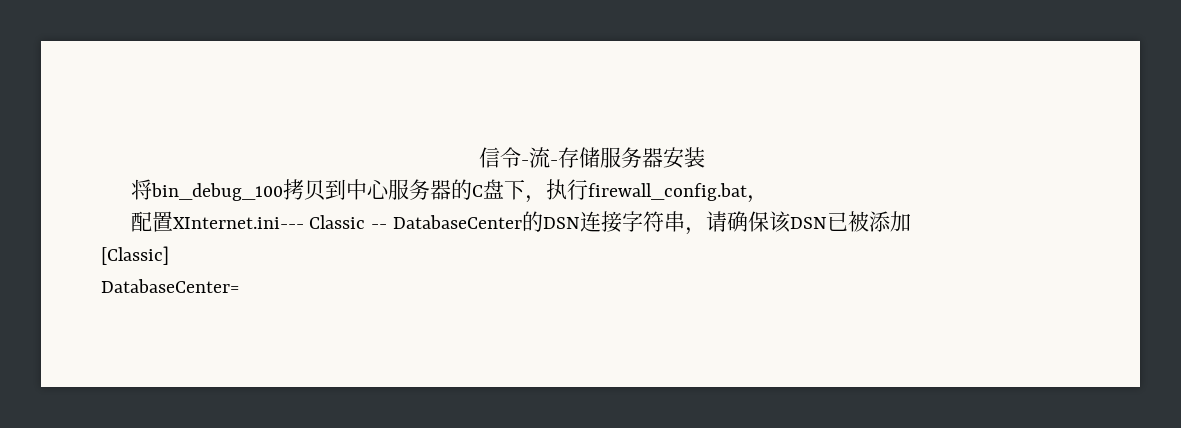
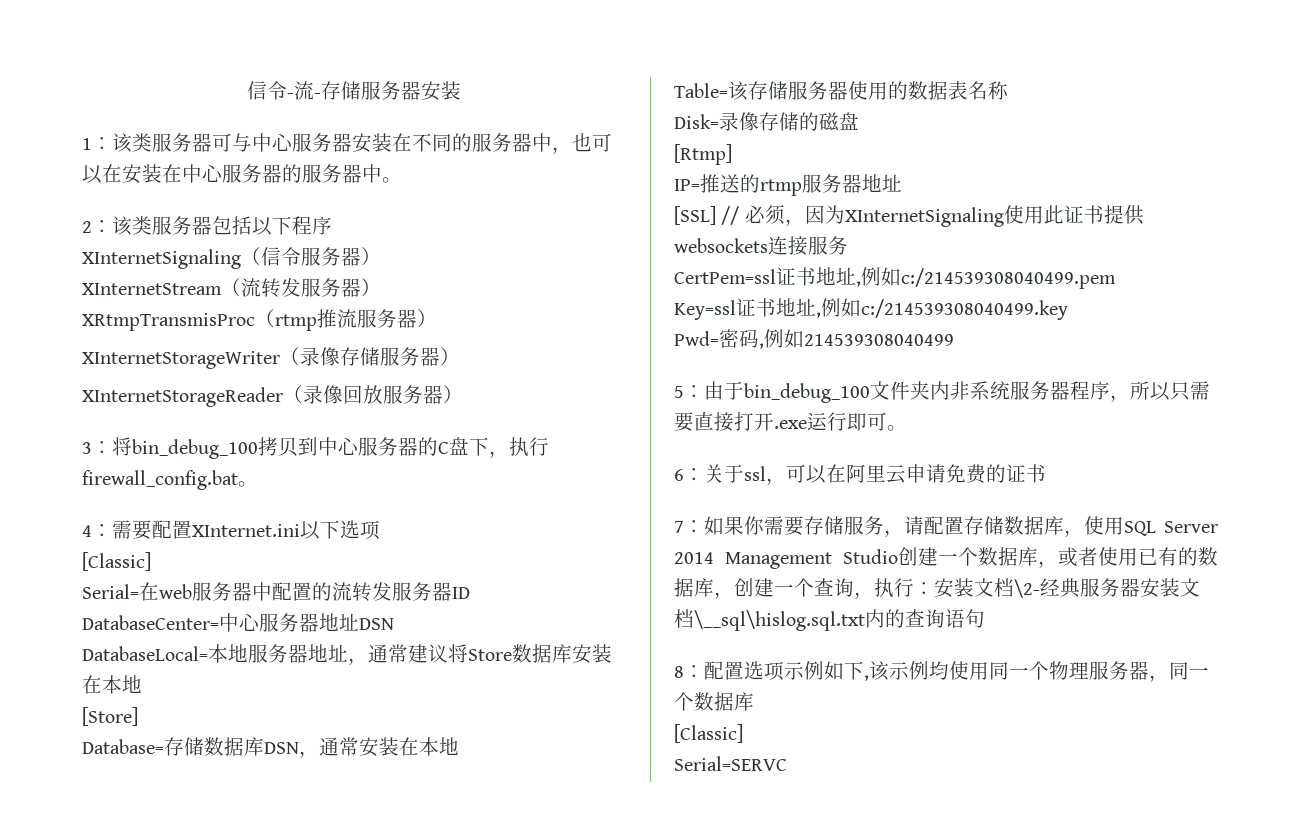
(705, 157) none -> [82,133,612,154] [82,164,402,184] [82,216,332,236] [82,247,381,269] [82,278,381,298] [82,309,437,331] [82,347,460,369] [82,385,463,407] [82,441,112,454] 1：该类服务器可与中心服务器安装在不同的服务器中，也可以在安装在中心服务器的服务器中。 // 2：该类服务器包括以下程序 // XInternetSignaling（信令服务器） // XInternetStream（流转发服务器） // XRtmpTransmisProc（rtmp推流服务器） // XInternetStorageWriter（录像存储服务器） // XInternetStorageReader（录像回放服务器） // 3：
[746,195,768,203] [130,211,911,235] [101,246,169,265] [101,279,239,293] ， // 配置XInternet.ini--- Classic -- DatabaseCenter的DSN连接字符串，请确保该DSN已被添加 // [Classic] // DatabaseCenter= -> [238,481,258,487] [82,520,380,540] [82,552,151,571] [82,582,470,602] [82,613,394,632] [82,644,612,665] [82,675,142,694] [82,707,138,726] [82,737,459,758] [674,81,1008,101] [674,112,859,132] [674,144,732,165] [674,174,902,196] [674,205,1144,227] [674,236,848,256] [674,267,1116,289] [674,298,1068,320] [674,329,954,349] [674,381,1210,403] [674,411,907,432] [674,464,1046,485] [674,516,1218,537] [674,547,1218,569] [674,578,1200,599] [674,609,985,631] [674,661,1209,682] [674,692,754,711] [674,724,743,743] [674,756,787,771] 。 // 4：需要配置XInternet.ini以下选项 // [Classic] // Serial=在web服务器中配置的流转发服务器ID // DatabaseCenter=中心服务器地址DSN // DatabaseLocal=本地服务器地址，通常建议将Store数据库安装在本地 // [Store] // Database=存储数据库DSN，通常安装在本地 // Table=该存储服务器使用的数据表名称 // Disk=录像存储的磁盘 // [Rtmp] // IP=推送的rtmp服务器地址 // [SSL] // 必须，因为XInternetSignaling使用此证书提供websockets连接服务 // CertPem=ssl证书地址,例如c:/214539308040499.pem // Key=ssl证书地址,例如c:/214539308040499.key // Pwd=密码,例如214539308040499 // 5：由于bin_debug_100文件夹内非系统服务器程序，所以只需要直接打开.exe运行即可。 // 6：关于ssl，可以在阿里云申请免费的证书 // 7：如果你需要存储服务，请配置存储数据库，使用SQL Server 2014 Management Studio创建一个数据库，或者使用已有的数据库，创建一个查询，执行：安装文档\2-经典服务器安装文档\__sql\hislog.sql.txt内的查询语句 // 8：配置选项示例如下,该示例均使用同一个物理服务器，同一个数据库 // [Classic] // Serial=SERVC

